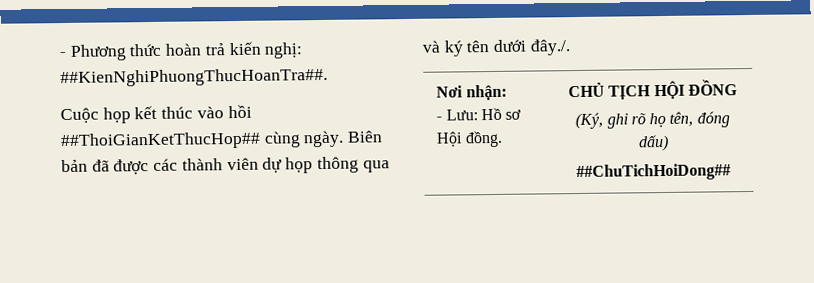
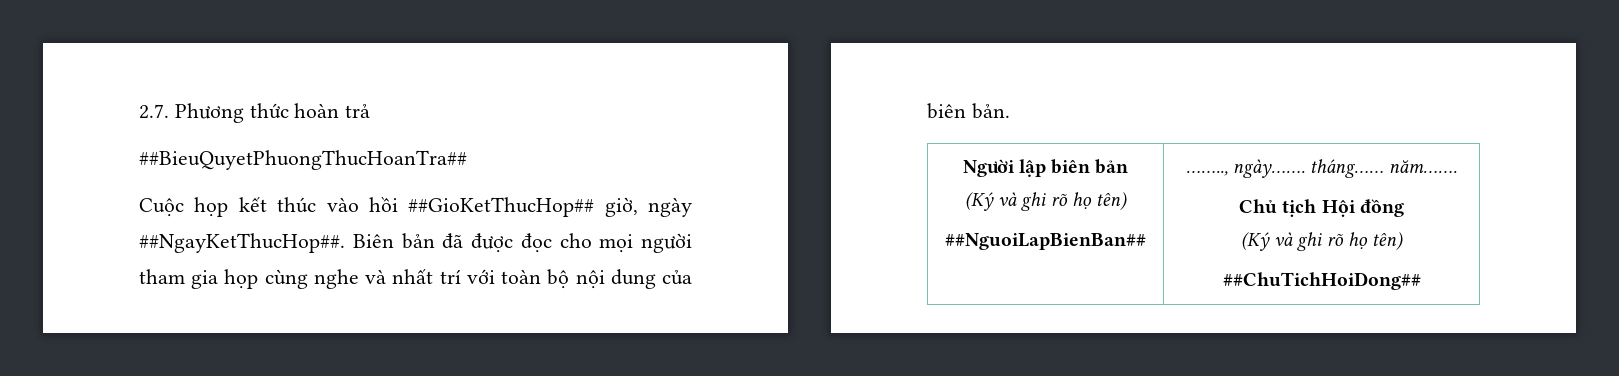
[59,51,66,58] - -> [139,104,169,119] 2.7.
[228,41,304,59] [60,67,328,88] kiến nghị: ##KienNghiPhuongThucHoanTra##. -> [139,150,467,170] // ##BieuQuyetPhuongThucHoanTra##
[60,130,384,151] [61,156,390,175] [422,39,571,57] [436,84,507,101] [436,107,522,121] [436,130,503,148] [568,79,738,100] [575,111,730,130] [637,134,669,152] ##ThoiGianKetThucHop## cùng ngày. Biên bản đã được các thành viên dự họp thông qua và ký tên dưới đây./. // Nơi nhận: // - Lưu: Hồ sơ Hội đồng. | CHỦ TỊCH HỘI ĐỒNG // (Ký, ghi rõ họ tên, đóng dấu) -> [408,197,692,217] [139,233,692,253] [139,269,692,289] [927,103,1010,119] [962,159,1129,177] [964,192,1128,211] [945,233,1146,250] [1185,159,1458,178] [1239,199,1404,217] [1240,232,1404,251] ##GioKetThucHop## giờ, ngày ##NgayKetThucHop##. Biên bản đã được đọc cho mọi người tham gia họp cùng nghe và nhất trí với toàn bộ nội dung của biên bản. // Người lập biên bản // (Ký và ghi rõ họ tên) // ##NguoiLapBienBan## | …….., ngày……. tháng…… năm……. // Chủ tịch Hội đồng // (Ký và ghi rõ họ tên)

